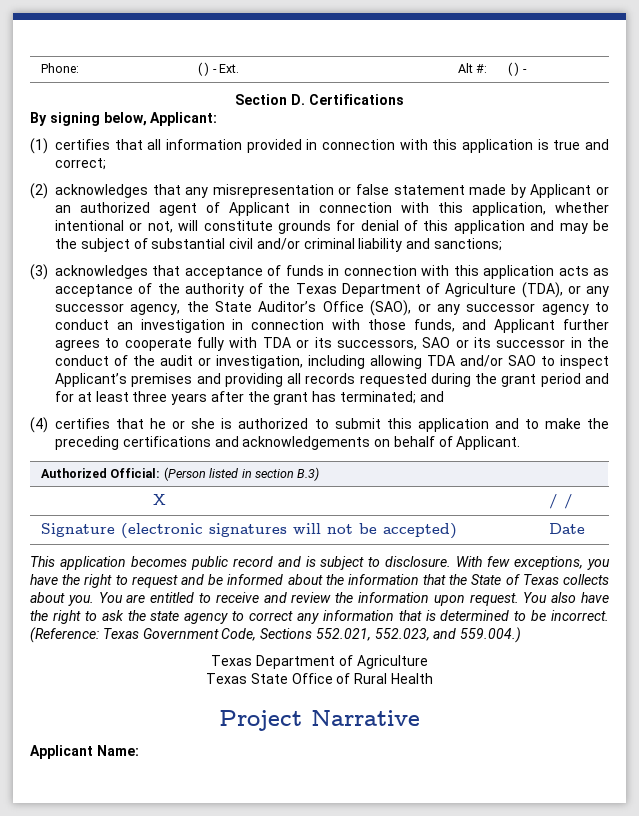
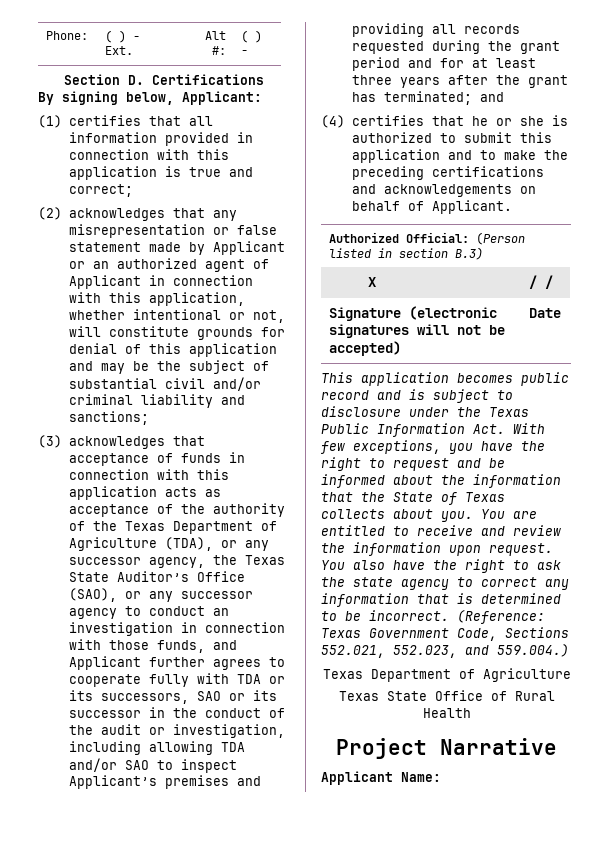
(209, 306) none -> [244,555,285,565] Texas
[385,556,452,567] disclosure. -> [321,406,529,417] [321,423,505,437] disclosure under the Texas Public Information Act.

